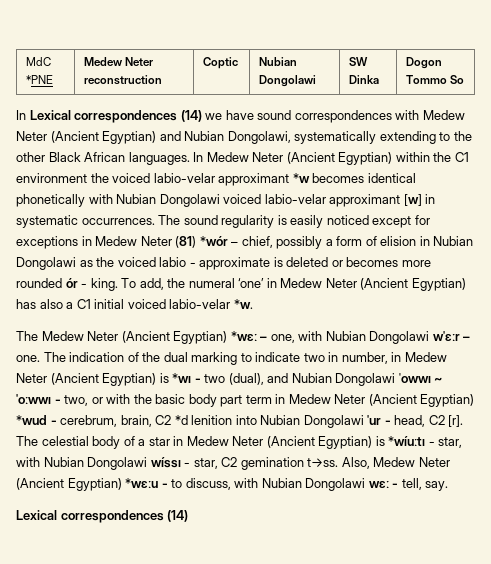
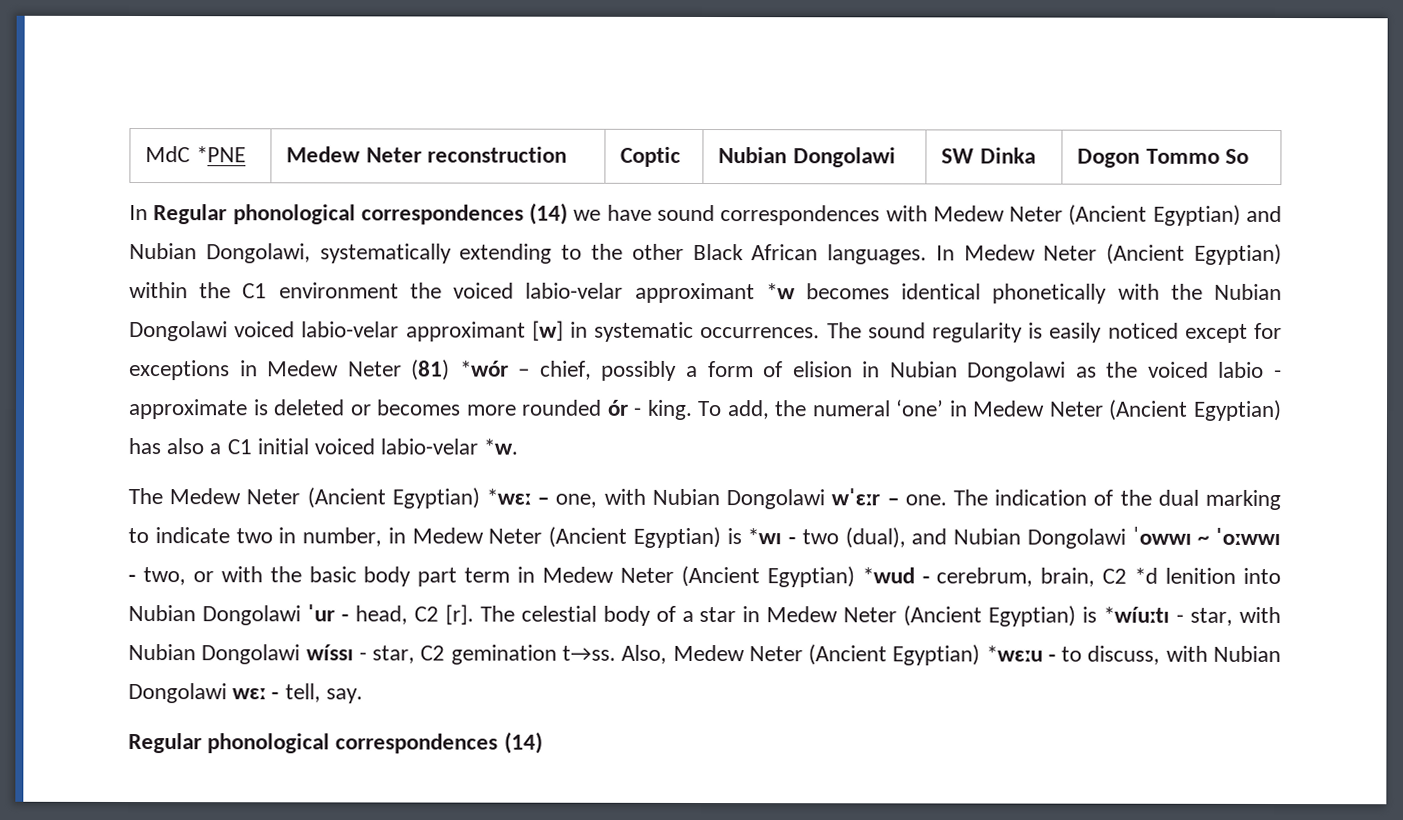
[29,110,71,120] Lexical -> [153,204,356,225] Regular phonological
(113, 199) none -> [1170,283,1203,300] the
[16,510,57,520] Lexical -> [128,733,331,754] Regular phonological

